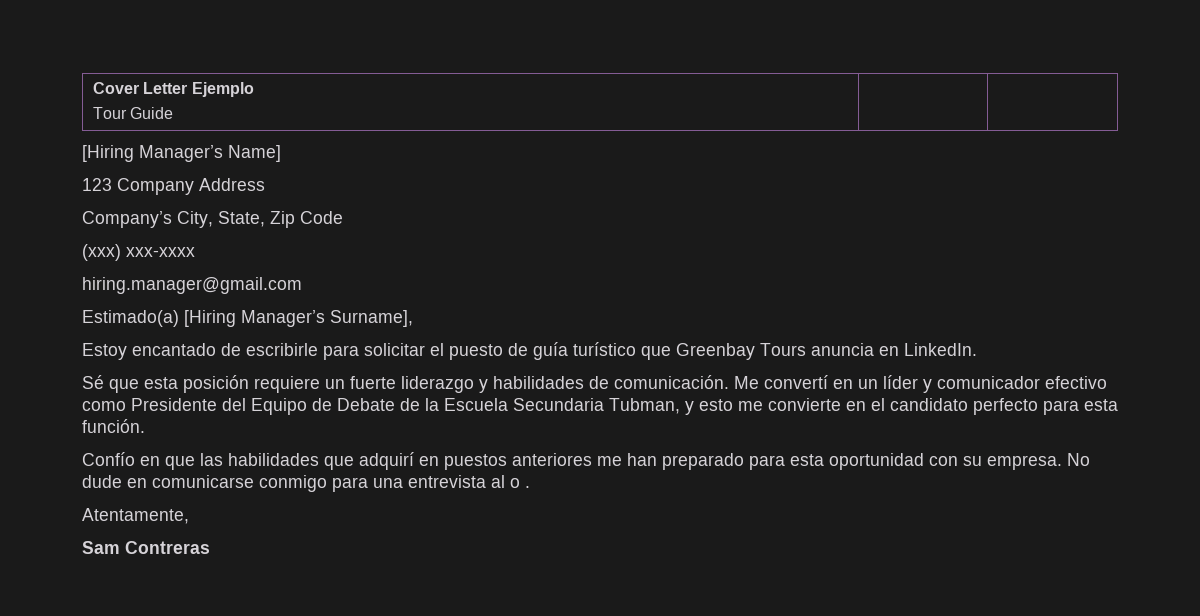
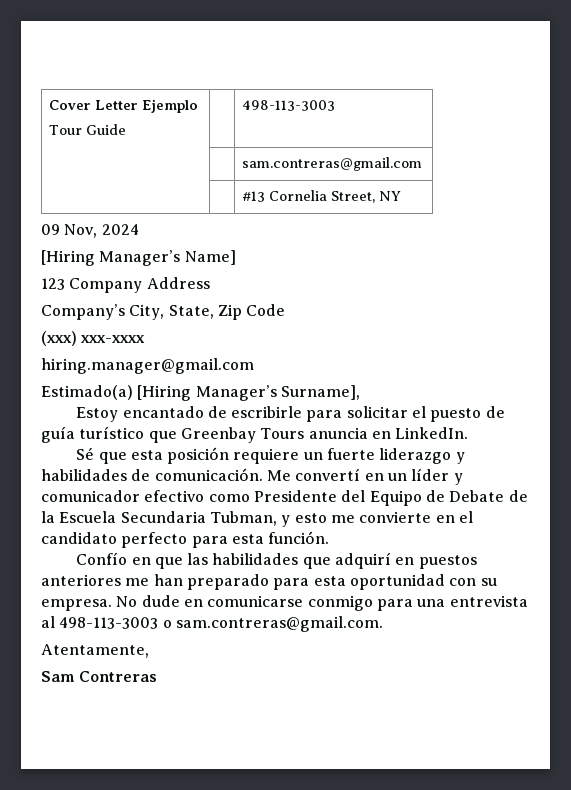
(174, 113) none -> [242,100,336,111] [242,157,423,171] [242,190,402,203] [41,224,139,238] 498-113-3003 // | | sam.contreras@gmail.com // | | #13 Cornelia Street, NY // 09 Nov, 2024
[510,478,530,488] o . -> [59,616,383,632] 498-113-3003 o sam.contreras@gmail.com.

